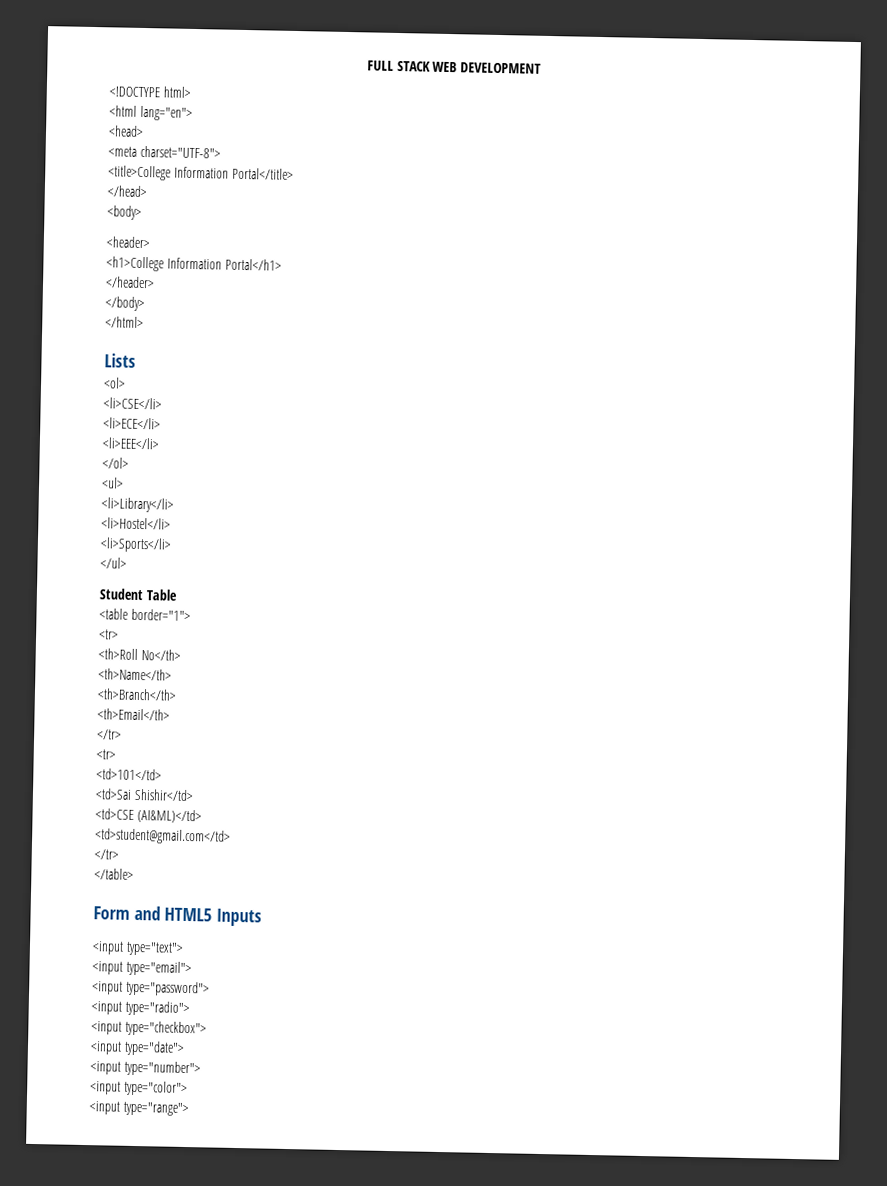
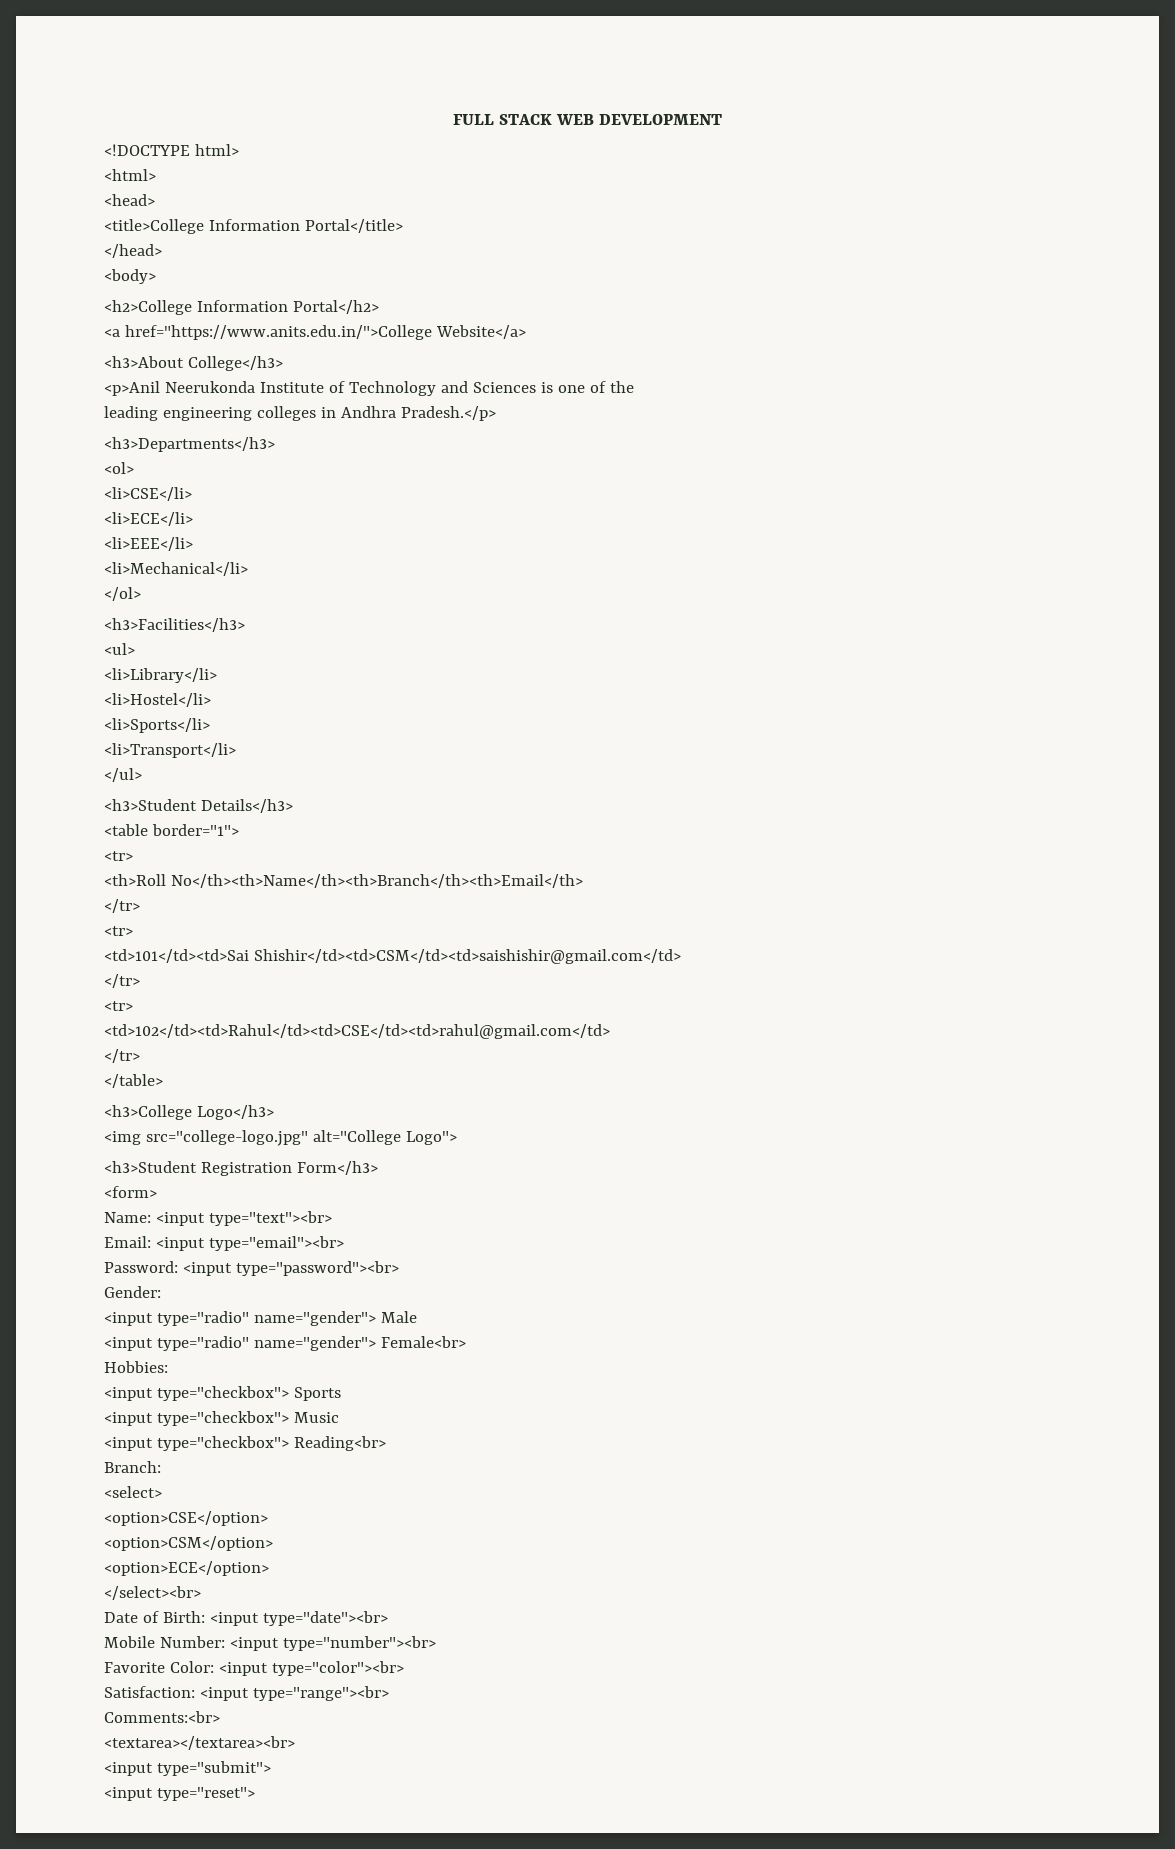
[109,105,193,121] <html lang="en"> -> [104,169,156,181] <html>
[108,145,221,159] // <meta charset="UTF-8"> -> (155, 200) none
[106,236,150,249] [106,256,282,272] [105,276,155,289] [105,296,145,312] [105,316,144,329] [104,353,136,368] <header> // <h1>College Information Portal</h1> // </header> // </body> // </html> // Lists -> [104,300,379,315] [104,325,526,340] [104,356,283,371] [104,381,634,396] [104,406,496,421] [104,437,275,452] <h2>College Information Portal</h2> // <a href="https://www.anits.edu.in/">College Website</a> // <h3>About College</h3> // <p>Anil Neerukonda Institute of Technology and Sciences is one of the // leading engineering colleges in Andhra Pradesh.</p> // <h3>Departments</h3>
(159, 443) none -> [104,562,248,576] // <li>Mechanical</li>
(129, 463) none -> [104,618,245,632] // <h3>Facilities</h3>
(172, 545) none -> [104,743,236,758] // <li>Transport</li>
[99,588,178,601] Student Table -> [104,799,293,813] <h3>Student Details</h3>
[140,649,181,661] [98,668,172,681] [97,688,177,701] [97,708,170,721] [97,729,122,740] [96,749,116,760] [96,768,162,781] [95,788,194,802] [95,808,202,824] [95,828,231,845] [94,849,119,860] [94,868,134,880] [93,905,263,927] [92,941,184,956] [92,960,192,977] [92,980,210,997] [91,1000,190,1017] [91,1020,207,1037] [90,1040,185,1056] [90,1060,201,1077] [90,1080,188,1097] [89,1101,189,1117] No</th> // <th>Name</th> // <th>Branch</th> // <th>Email</th> // </tr> // <tr> // <td>101</td> // <td>Sai Shishir</td> // <td>CSE (AI&ML)</td> // <td>student@gmail.com</td> // </tr> // </table> // Form and HTML5 Inputs // <input type="text"> // <input type="email"> // <input type="password"> // <input type="radio"> // <input type="checkbox"> // <input type="date"> // <input type="number"> // <input type="color"> // <input type="range"> -> [170,874,583,888] [104,899,140,913] [104,926,133,936] [104,949,681,964] [104,974,140,988] [104,1001,133,1011] [104,1024,610,1039] [104,1049,140,1063] [104,1074,163,1088] [104,1105,274,1120] [104,1130,457,1146] [104,1161,378,1176] [104,1186,157,1198] [104,1211,332,1226] [104,1236,344,1251] [104,1261,399,1276] [104,1286,161,1298] [104,1311,417,1326] [104,1336,466,1351] [104,1361,168,1373] [104,1386,341,1401] [104,1411,339,1426] [104,1436,386,1451] [104,1461,161,1473] [104,1486,162,1498] [104,1511,268,1526] [104,1536,273,1551] [104,1561,269,1576] [104,1586,201,1600] [104,1611,388,1626] [104,1636,436,1651] [104,1661,404,1676] [104,1686,389,1701] [104,1711,220,1723] [104,1736,295,1750] [104,1761,271,1776] [104,1787,255,1801] No</th><th>Name</th><th>Branch</th><th>Email</th> // </tr> // <tr> // <td>101</td><td>Sai Shishir</td><td>CSM</td><td>saishishir@gmail.com</td> // </tr> // <tr> // <td>102</td><td>Rahul</td><td>CSE</td><td>rahul@gmail.com</td> // </tr> // </table> // <h3>College Logo</h3> // <img src="college-logo.jpg" alt="College Logo"> // <h3>Student Registration Form</h3> // <form> // Name: <input type="text"><br> // Email: <input type="email"><br> // Password: <input type="password"><br> // Gender: // <input type="radio" name="gender"> Male // <input type="radio" name="gender"> Female<br> // Hobbies: // <input type="checkbox"> Sports // <input type="checkbox"> Music // <input type="checkbox"> Reading<br> // Branch: // <select> // <option>CSE</option> // <option>CSM</option> // <option>ECE</option> // </select><br> // Date of Birth: <input type="date"><br> // Mobile Number: <input type="number"><br> // Favorite Color: <input type="color"><br> // Satisfaction: <input type="range"><br> // Comments:<br> // <textarea></textarea><br> // <input type="submit"> // <input type="reset">

